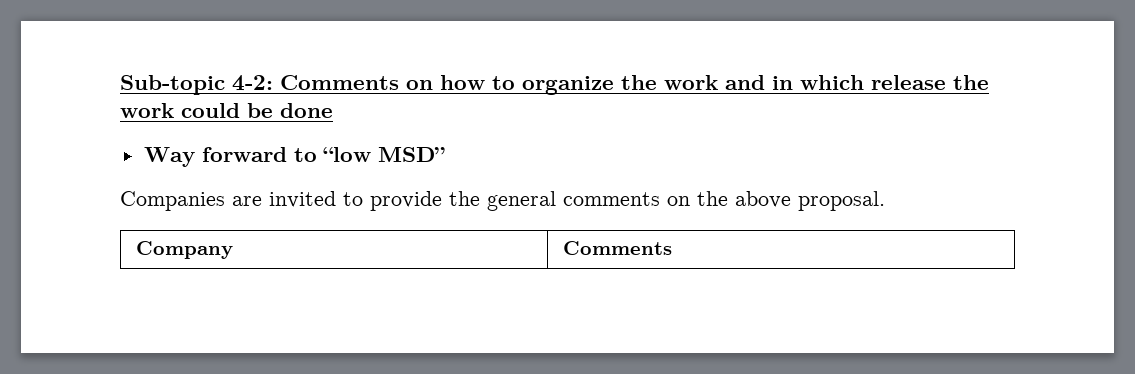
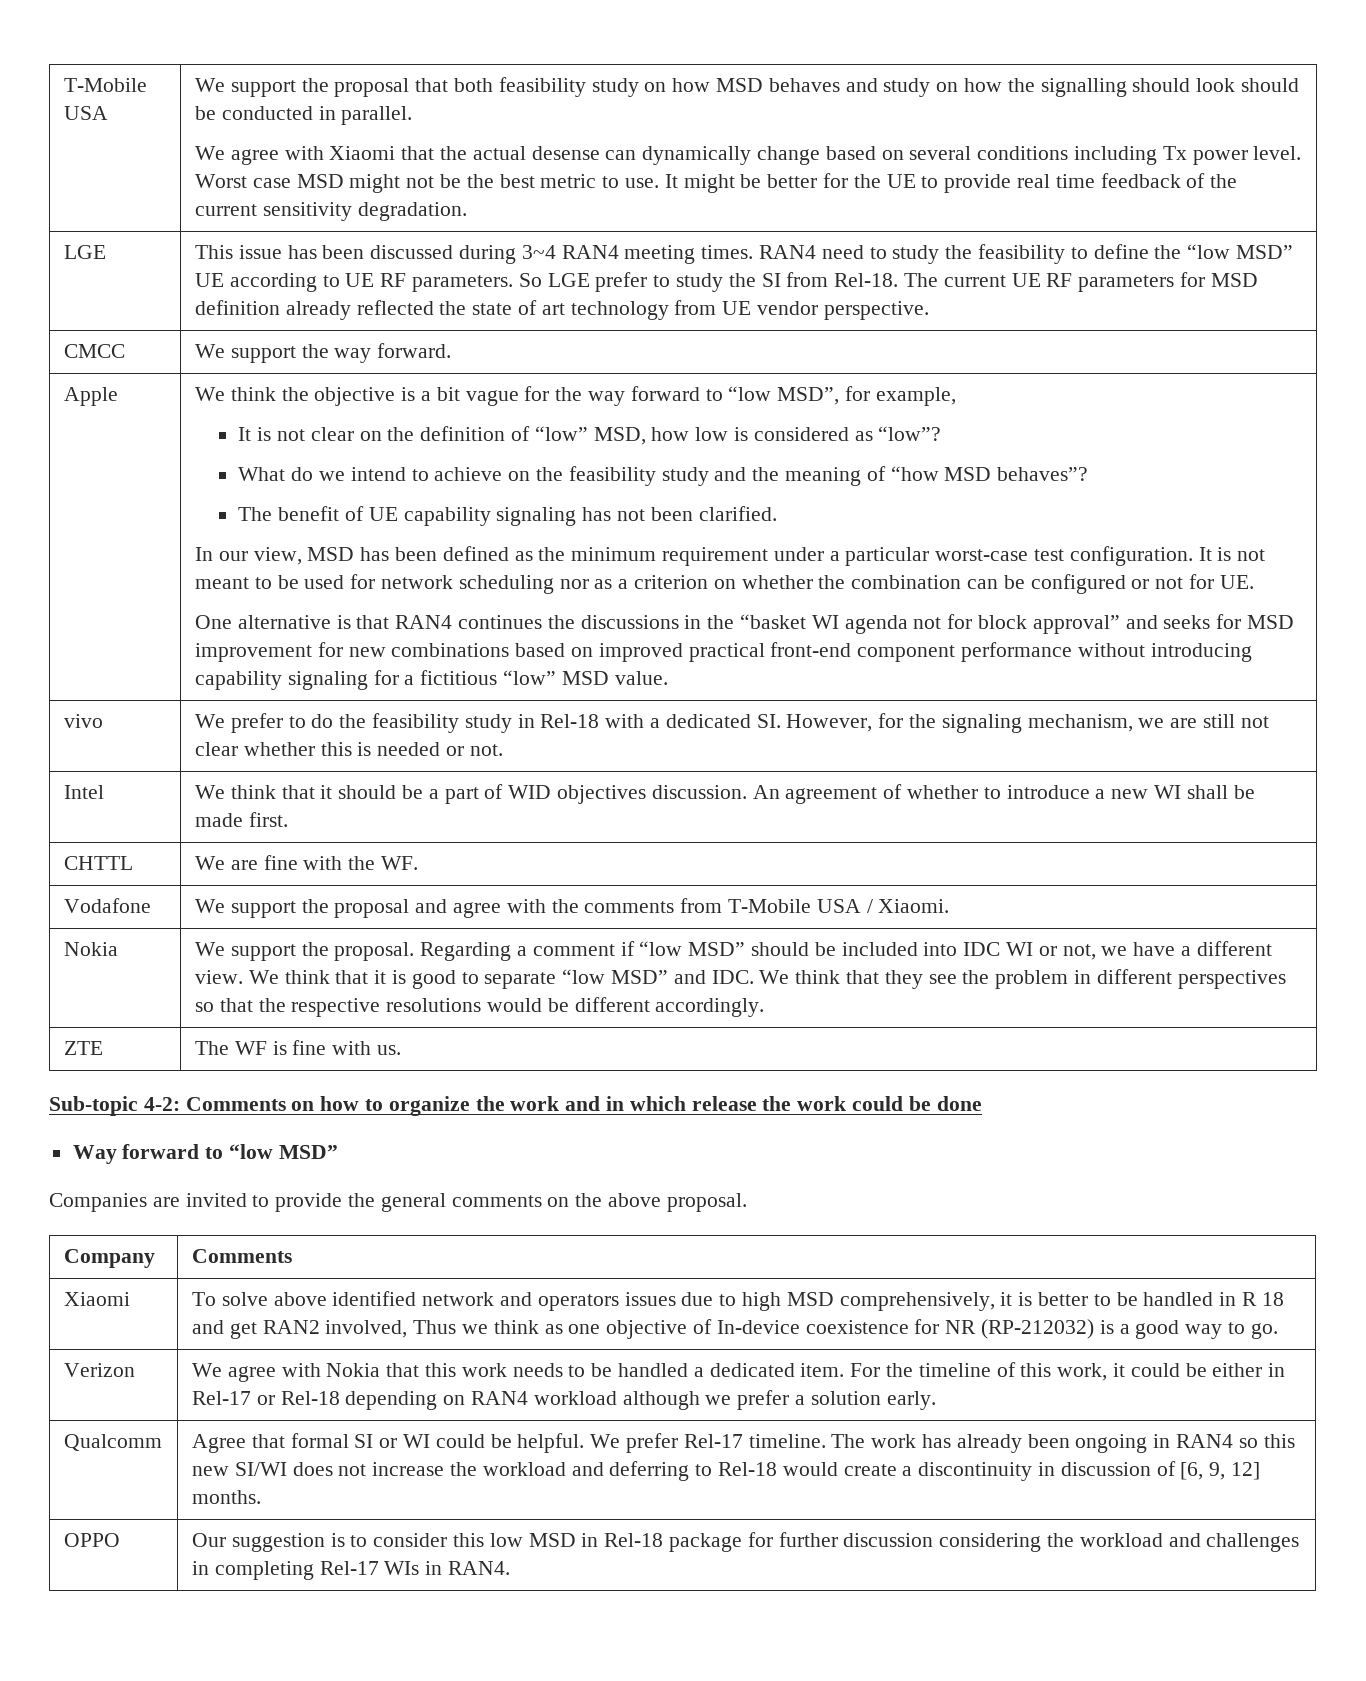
(120, 85) none -> [63,78,147,92] [63,106,108,120] [194,77,1300,97] [194,106,413,125] [194,146,1302,165] [194,173,1238,193] [194,202,467,221] [63,245,106,259] [194,244,1294,264] [194,272,1258,292] [194,300,929,320] [63,344,125,358] [194,343,452,363] [63,387,118,406] [194,386,956,406] [238,426,942,445] [238,466,1089,486] [238,506,777,526] [194,546,1266,566] [194,574,1254,594] [194,614,1295,634] [194,642,1252,662] [194,670,668,690] [63,714,103,728] [194,713,1269,733] [194,742,503,756] [63,785,104,799] [194,784,1255,804] [194,812,288,827] [63,856,133,870] [194,855,418,870] [63,898,151,913] [194,898,950,918] [63,942,118,956] [194,941,1272,961] [194,969,1286,989] [194,997,765,1017] [63,1041,103,1055] [194,1040,401,1055] T-Mobile USA | We support the proposal that both feasibility study on how MSD behaves and study on how the signalling should look should be conducted in parallel. // We agree with Xiaomi that the actual desense can dynamically change based on several conditions including Tx power level. Worst case MSD might not be the best metric to use. It might be better for the UE to provide real time feedback of the current sensitivity degradation. // LGE | This issue has been discussed during 3~4 RAN4 meeting times. RAN4 need to study the feasibility to define the “low MSD” UE according to UE RF parameters. So LGE prefer to study the SI from Rel-18. The current UE RF parameters for MSD definition already reflected the state of art technology from UE vendor perspective. // CMCC | We support the way forward. // Apple | We think the objective is a bit vague for the way forward to “low MSD”, for example, // It is not clear on the definition of “low” MSD, how low is considered as “low”? // What do we intend to achieve on the feasibility study and the meaning of “how MSD behaves”? // The benefit of UE capability signaling has not been clarified. // In our view, MSD has been defined as the minimum requirement under a particular worst-case test configuration. It is not meant to be used for network scheduling nor as a criterion on whether the combination can be configured or not for UE. // One alternative is that RAN4 continues the discussions in the “basket WI agenda not for block approval” and seeks for MSD improvement for new combinations based on improved practical front-end component performance without introducing capability signaling for a fictitious “low” MSD value. // vivo | We prefer to do the feasibility study in Rel-18 with a dedicated SI. However, for the signaling mechanism, we are still not clear whether this is needed or not. // Intel | We think that it should be a part of WID objectives discussion. An agreement of whether to introduce a new WI shall be made first. // CHTTL | We are fine with the WF. // Vodafone | We support the proposal and agree with the comments from T-Mobile USA / Xiaomi. // Nokia | We support the proposal. Regarding a comment if “low MSD” should be included into IDC WI or not, we have a different view. We think that it is good to separate “low MSD” and IDC. We think that they see the problem in different perspectives so that the respective resolutions would be different accordingly. // ZTE | The WF is fine with us. //
(673, 248) none -> [63,1292,130,1306] [191,1291,1284,1311] [191,1319,1278,1339] [63,1363,135,1377] [191,1362,1286,1382] [191,1390,936,1410] [63,1434,162,1451] [191,1433,1295,1453] [191,1461,1261,1481] [191,1490,261,1504] [63,1533,120,1547] [191,1532,1300,1552] [191,1561,510,1580] // Xiaomi | To solve above identified network and operators issues due to high MSD comprehensively, it is better to be handled in R 18 and get RAN2 involved, Thus we think as one objective of In-device coexistence for NR (RP-212032) is a good way to go. // Verizon | We agree with Nokia that this work needs to be handled a dedicated item. For the timeline of this work, it could be either in Rel-17 or Rel-18 depending on RAN4 workload although we prefer a solution early. // Qualcomm | Agree that formal SI or WI could be helpful. We prefer Rel-17 timeline. The work has already been ongoing in RAN4 so this new SI/WI does not increase the workload and deferring to Rel-18 would create a discontinuity in discussion of [6, 9, 12] months. // OPPO | Our suggestion is to consider this low MSD in Rel-18 package for further discussion considering the workload and challenges in completing Rel-17 WIs in RAN4.

